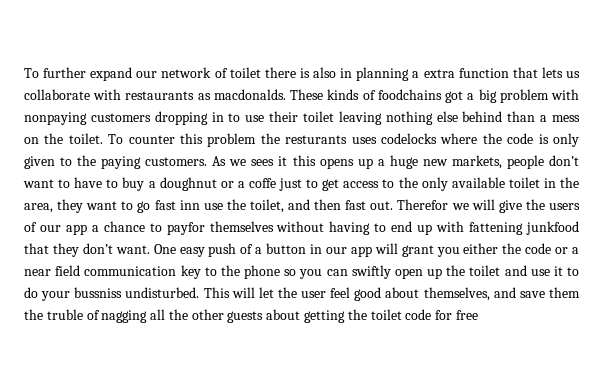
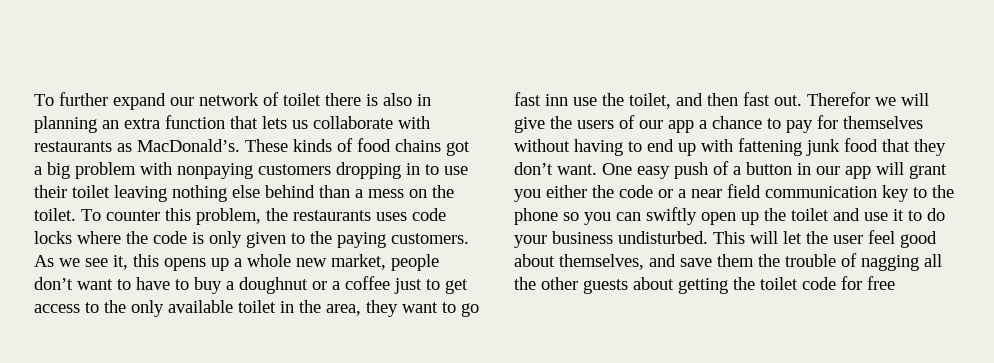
[412,71,420,78] a -> [102,120,119,129] an
[213,89,286,100] macdonalds. -> [137,139,240,152] MacDonald’s.
[377,89,442,100] foodchains -> [357,138,441,152] food chains
[207,133,437,147] problem the resturants uses codelocks -> [196,208,446,225] [34,231,72,244] problem, the restaurants uses code locks
[251,156,288,166] sees it -> [85,255,128,270] see it,
[389,155,502,169] huge new markets, -> [247,254,386,270] whole new market,
[248,178,276,188] coffe -> [345,276,390,290] coffee
[166,222,205,235] payfor -> [786,115,838,133] pay for
[526,221,579,235] junkfood -> [806,138,878,156] junk food
[74,287,123,298] bussniss -> [552,231,613,244] business
[46,309,83,320] truble -> [785,254,836,267] trouble

